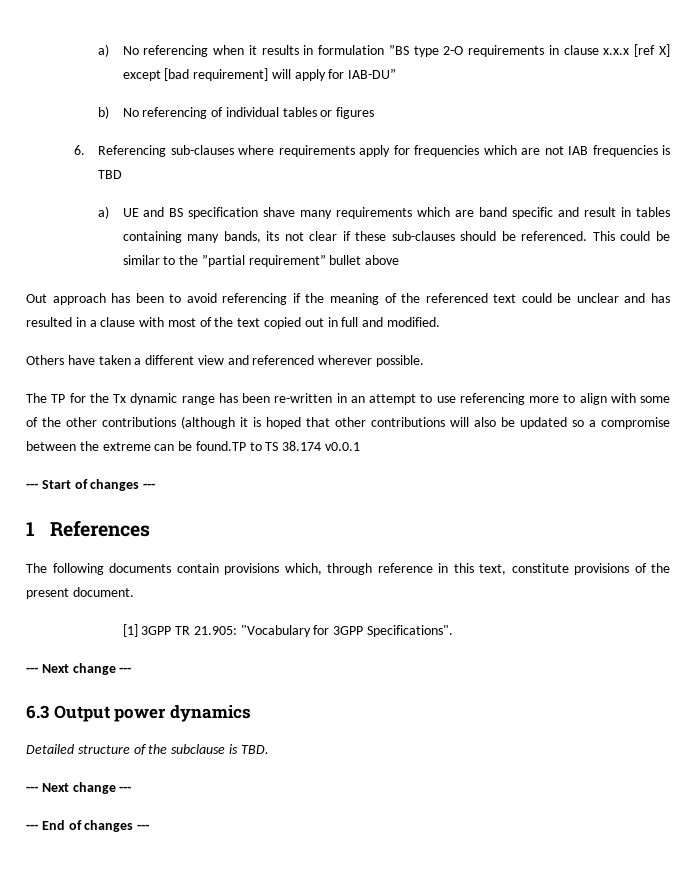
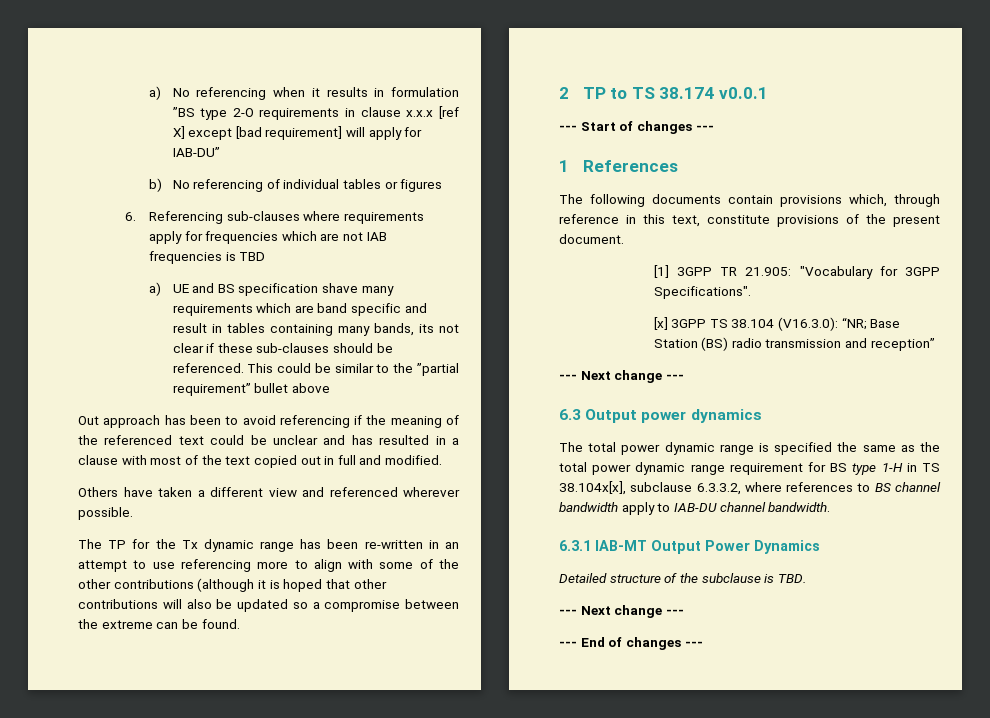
[195,441,246,451] found.TP -> [201,619,240,629] [559,87,606,99] found. // 2 TP
(453, 631) none -> [653,317,901,331] [653,337,935,351] // [x] 3GPP TS 38.104 (V16.3.0): “NR; Base Station (BS) radio transmission and reception”
(251, 713) none -> [559,442,940,455] [559,462,940,475] [559,481,941,495] [559,502,831,515] [559,540,820,554] // The total power dynamic range is specified the same as the total power dynamic range requirement for BS type 1-H in TS 38.104x[x], subclause 6.3.3.2, where references to BS channel bandwidth apply to IAB-DU channel bandwidth. // 6.3.1 IAB-MT Output Power Dynamics

